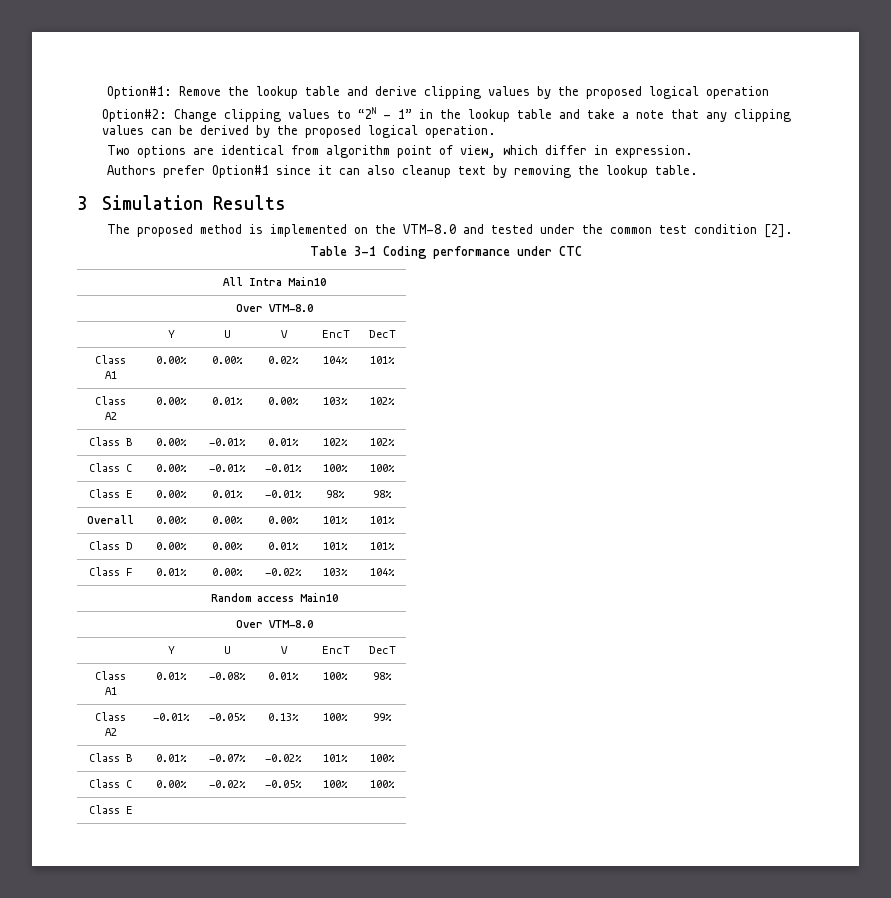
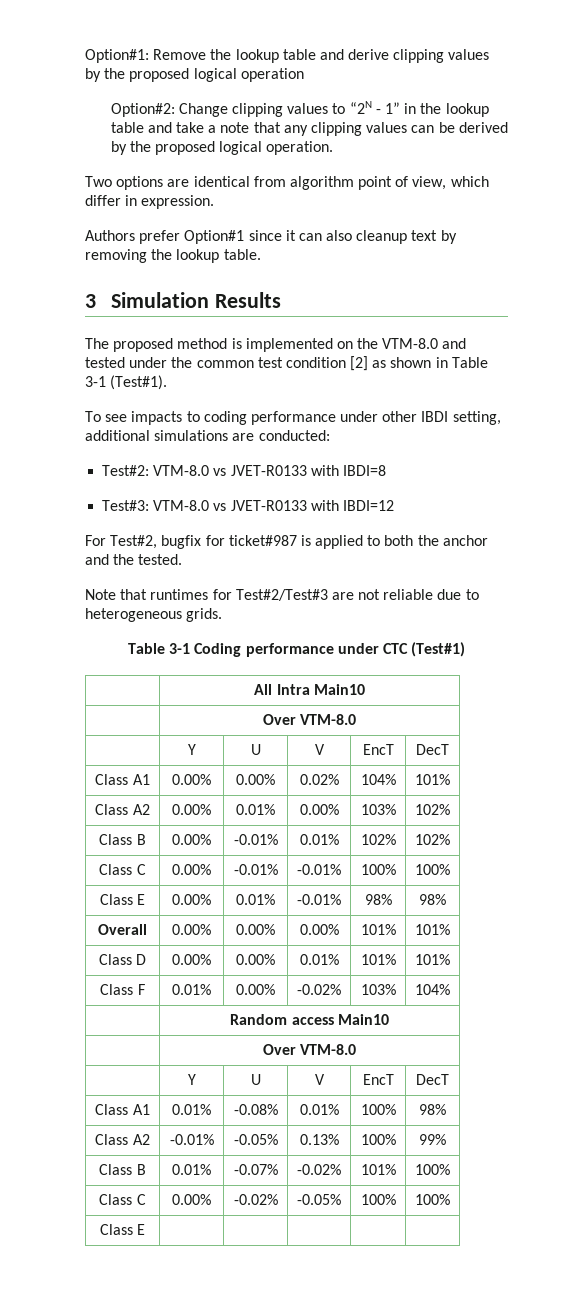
[763,224,793,238] [2]. -> [350,356,488,371] [85,375,168,390] [85,411,501,425] [85,430,330,441] [102,465,386,476] [102,500,394,511] [85,535,488,549] [85,554,183,565] [85,589,479,601] [85,608,223,622] [2] as shown in Table 3-1 (Test#1). // To see impacts to coding performance under other IBDI setting, additional simulations are conducted: // Test#2: VTM-8.0 vs JVET-R0133 with IBDI=8 // Test#3: VTM-8.0 vs JVET-R0133 with IBDI=12 // For Test#2, bugfix for ticket#987 is applied to both the anchor and the tested. // Note that runtimes for Test#2/Test#3 are not reliable due to heterogeneous grids.
(582, 251) none -> [411,642,466,657] (Test#1)

